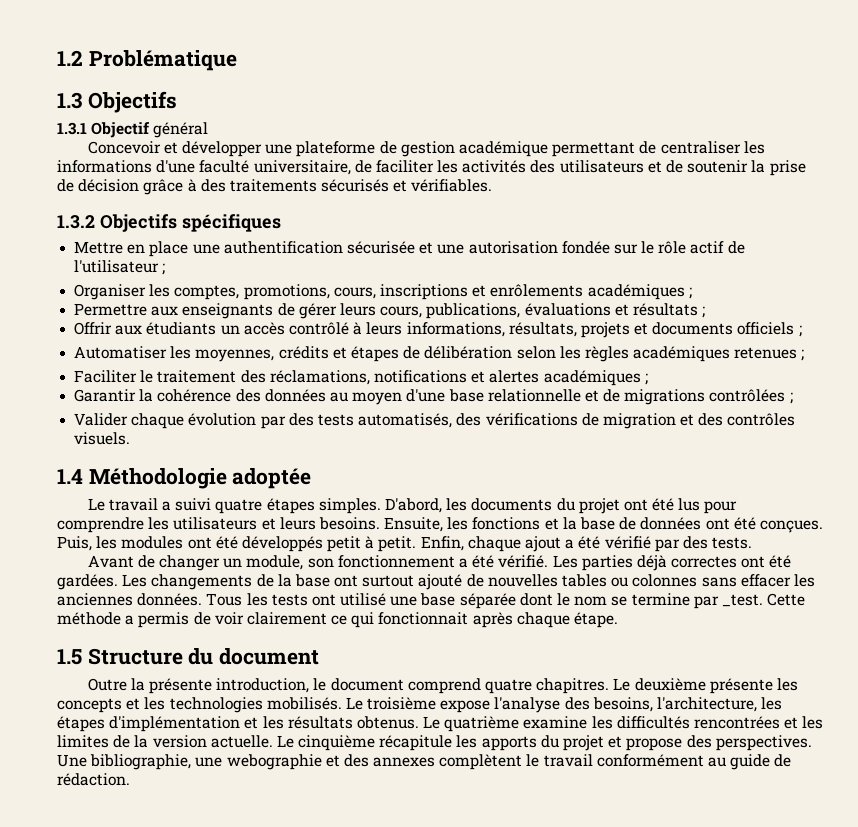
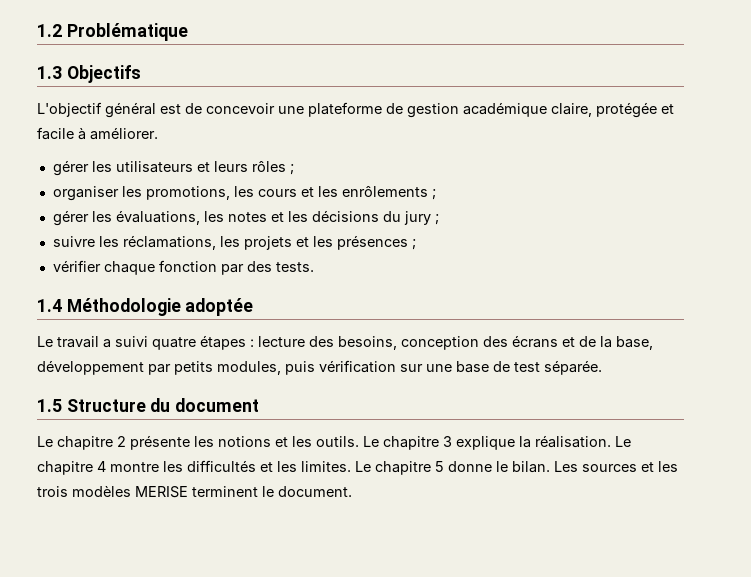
[57,122,151,138] 1.3.1 Objectif -> [37,102,102,117] L'objectif
[87,141,263,157] // Concevoir et développer -> [160,103,275,114] est de concevoir
[552,141,765,157] [57,160,806,176] [57,179,493,195] [57,214,281,232] [74,241,745,257] [74,260,166,275] [74,284,692,300] [74,303,706,319] [74,322,802,338] [74,346,805,362] [74,370,648,386] [74,389,793,405] [74,413,796,429] [74,432,131,445] permettant de centraliser les informations d'une faculté universitaire, de faciliter les activités des utilisateurs et de soutenir la prise de décision grâce à des traitements sécurisés et vérifiables. // 1.3.2 Objectifs spécifiques // Mettre en place une authentification sécurisée et une autorisation fondée sur le rôle actif de l'utilisateur ; // Organiser les comptes, promotions, cours, inscriptions et enrôlements académiques ; // Permettre aux enseignants de gérer leurs cours, publications, évaluations et résultats ; // Offrir aux étudiants un accès contrôlé à leurs informations, résultats, projets et documents officiels ; // Automatiser les moyennes, crédits et étapes de délibération selon les règles académiques retenues ; // Faciliter le traitement des réclamations, notifications et alertes académiques ; // Garantir la cohérence des données au moyen d'une base relationnelle et de migrations contrôlées ; // Valider chaque évolution par des tests automatisés, des vérifications de migration et des contrôles visuels. -> [551,102,674,118] [37,127,158,140] [52,160,294,176] [52,186,436,201] [52,210,439,226] [52,235,416,250] [52,260,314,275] claire, protégée et facile à améliorer. // gérer les utilisateurs et leurs rôles ; // organiser les promotions, les cours et les enrôlements ; // gérer les évaluations, les notes et les décisions du jury ; // suivre les réclamations, les projets et les présences ; // vérifier chaque fonction par des tests.
[318,498,738,514] [57,517,823,533] [57,536,753,552] [87,555,792,571] [57,574,815,590] [57,593,806,609] [57,612,619,628] [57,648,320,665] [87,678,706,694] simples. D'abord, les documents du projet ont été lus pour comprendre les utilisateurs et leurs besoins. Ensuite, les fonctions et la base de données ont été conçues. Puis, les modules ont été développés petit à petit. Enfin, chaque ajout a été vérifié par des tests. // Avant de changer un module, son fonctionnement a été vérifié. Les parties déjà correctes ont été gardées. Les changements de la base ont surtout ajouté de nouvelles tables ou colonnes sans effacer les anciennes données. Tous les tests ont utilisé une base séparée dont le nom se termine par _test. Cette méthode a permis de voir clairement ce qui fonctionnait après chaque étape. // 1.5 Structure du document // Outre la présente introduction, le document comprend quatre chapitres. Le deuxième -> [250,335,653,350] [37,360,602,375] [37,398,260,412] [37,436,126,450] : lecture des besoins, conception des écrans et de la base, développement par petits modules, puis vérification sur une base de test séparée. // 1.5 Structure du document // Le chapitre 2
[57,697,783,713] [57,716,824,732] [57,735,812,751] [57,754,792,770] [57,773,130,786] concepts et les technologies mobilisés. Le troisième expose l'analyse des besoins, l'architecture, les étapes d'implémentation et les résultats obtenus. Le quatrième examine les difficultés rencontrées et les limites de la version actuelle. Le cinquième récapitule les apports du projet et propose des perspectives. Une bibliographie, une webographie et des annexes complètent le travail conformément au guide de rédaction. -> [218,435,631,450] [37,460,678,475] [37,485,352,498] notions et les outils. Le chapitre 3 explique la réalisation. Le chapitre 4 montre les difficultés et les limites. Le chapitre 5 donne le bilan. Les sources et les trois modèles MERISE terminent le document.

